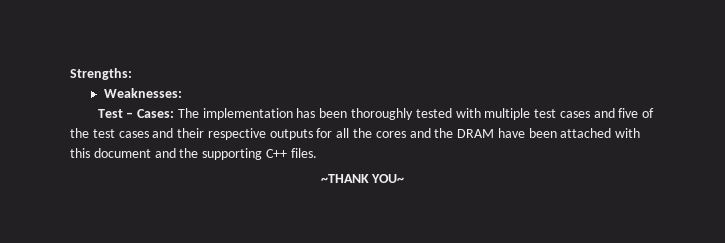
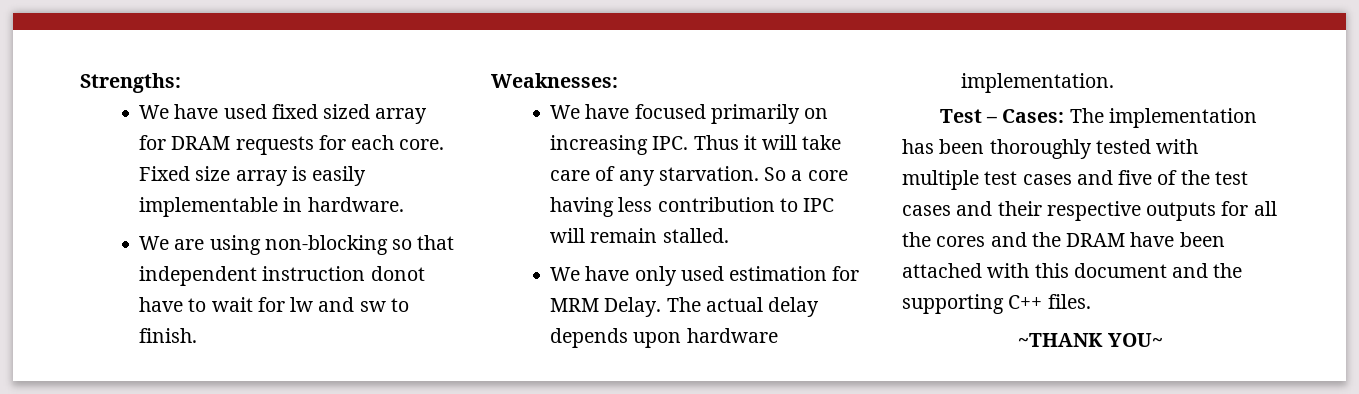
[104,88,183,98] Weaknesses: -> [139,104,428,124] [139,135,445,155] [139,166,367,186] [139,197,404,217] [139,235,455,255] [139,266,425,286] [139,297,409,312] [139,328,198,343] [491,73,618,88] [550,104,829,124] [550,135,842,155] [550,166,848,186] [550,197,835,217] [550,228,729,243] [550,266,860,286] [550,297,820,317] [550,328,778,348] [961,73,1115,93] We have used fixed sized array for DRAM requests for each core. Fixed size array is easily implementable in hardware. // We are using non-blocking so that independent instruction donot have to wait for lw and sw to finish. // Weaknesses: // We have focused primarily on increasing IPC. Thus it will take care of any starvation. So a core having less contribution to IPC will remain stalled. // We have only used estimation for MRM Delay. The actual delay depends upon hardware implementation.

